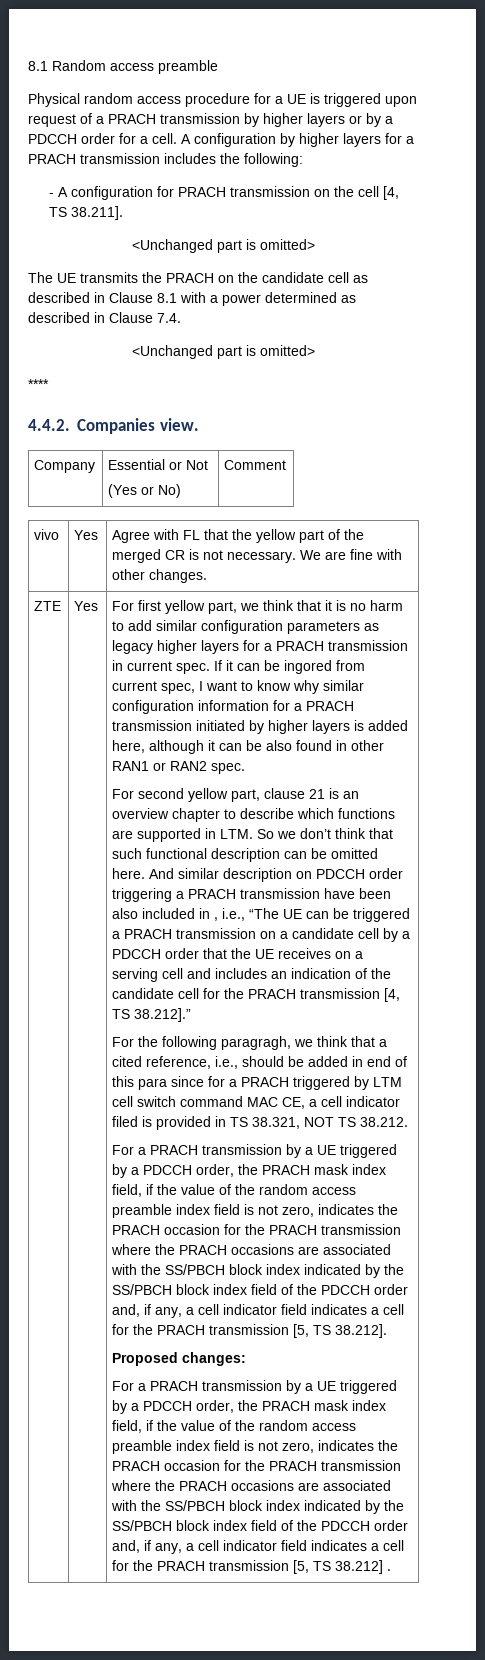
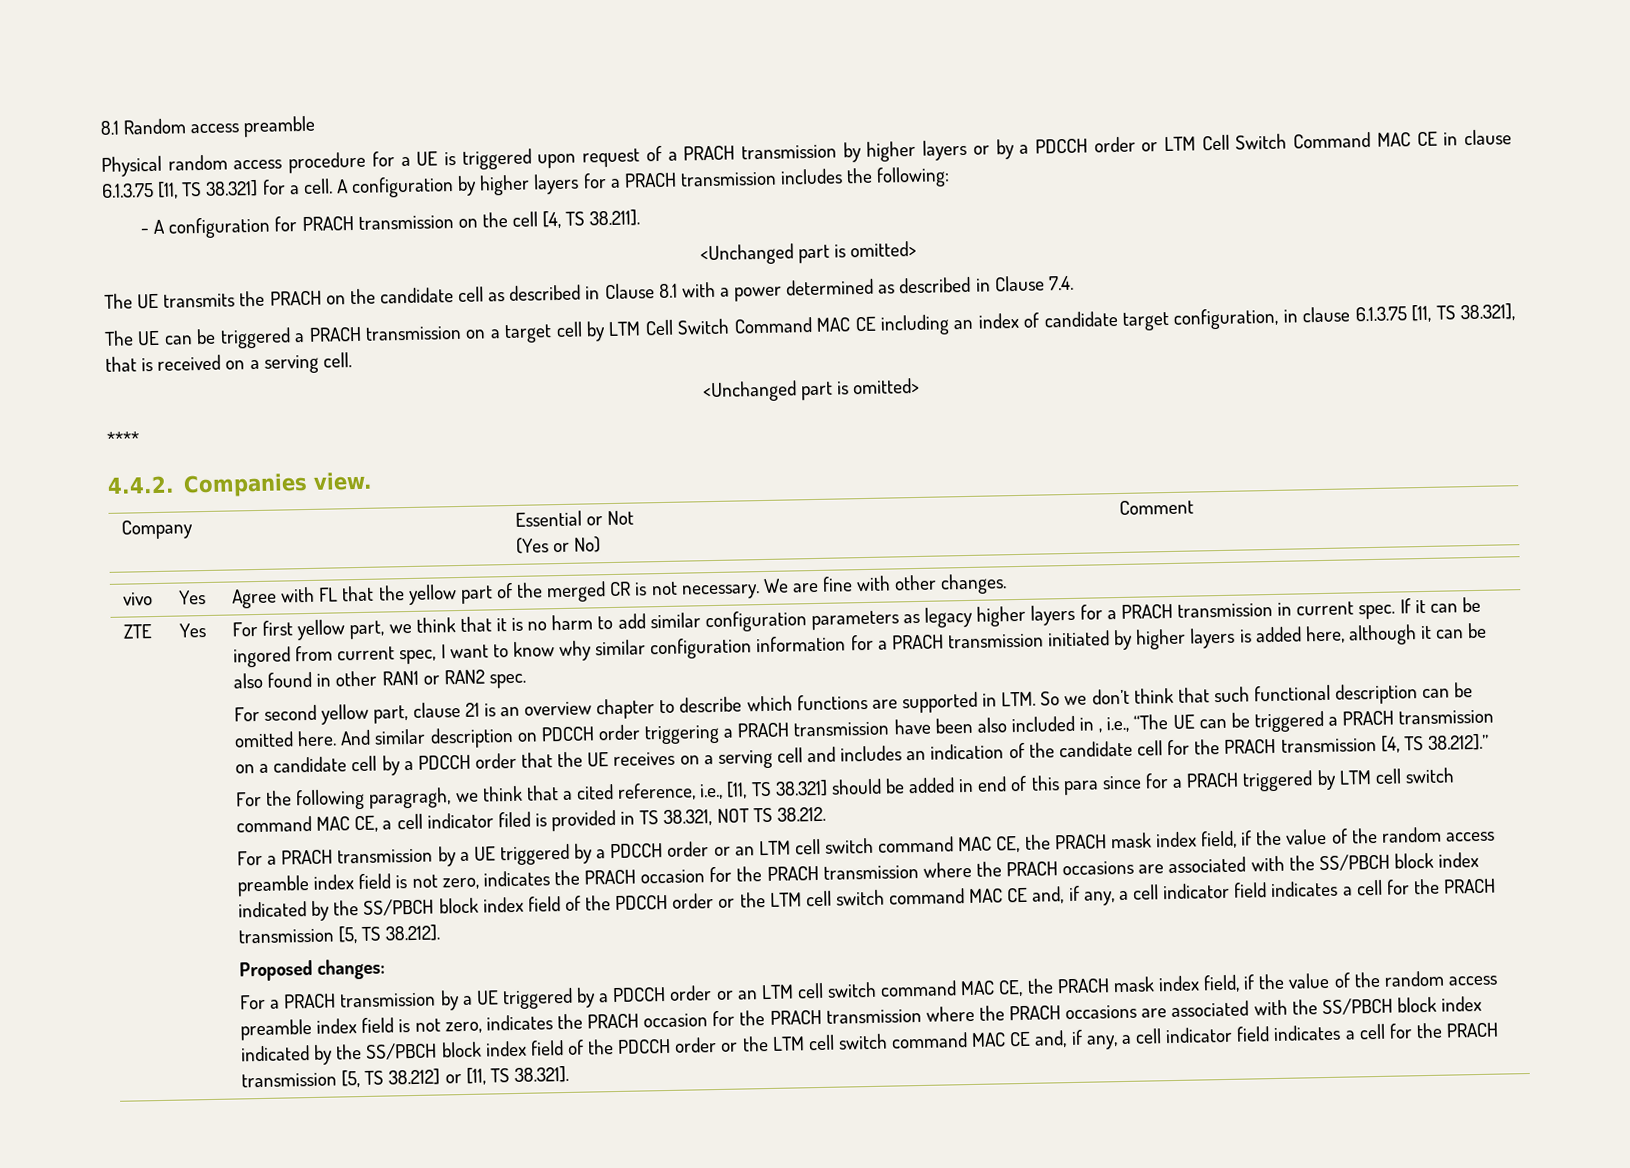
(115, 138) none -> [1141,129,1513,152] [101,179,259,199] or LTM Cell Switch Command MAC CE in clause 6.1.3.75 [11, TS 38.321]
(181, 318) none -> [104,303,1516,349] [105,352,352,374] // The UE can be triggered a PRACH transmission on a target cell by LTM Cell Switch Command MAC CE including an index of candidate target configuration, in clause 6.1.3.75 [11, TS 38.321], that is received on a serving cell.
(239, 1062) none -> [726,779,828,799] [11, TS 38.321]
[196,1164,235,1177] order, -> [667,836,1021,857] order or an LTM cell switch command MAC CE,
(409, 1289) none -> [718,887,1029,908] or the LTM cell switch command MAC CE
[196,1400,235,1413] order, -> [669,979,1024,1001] order or an LTM cell switch command MAC CE,
(409, 1525) none -> [721,1031,1032,1052] or the LTM cell switch command MAC CE
[387,1569,392,1571] . -> [444,1065,569,1085] or [11, TS 38.321].

